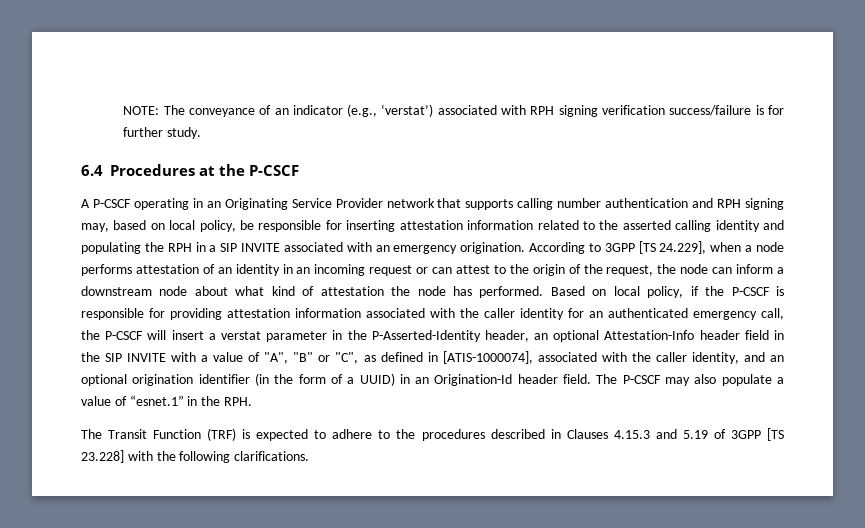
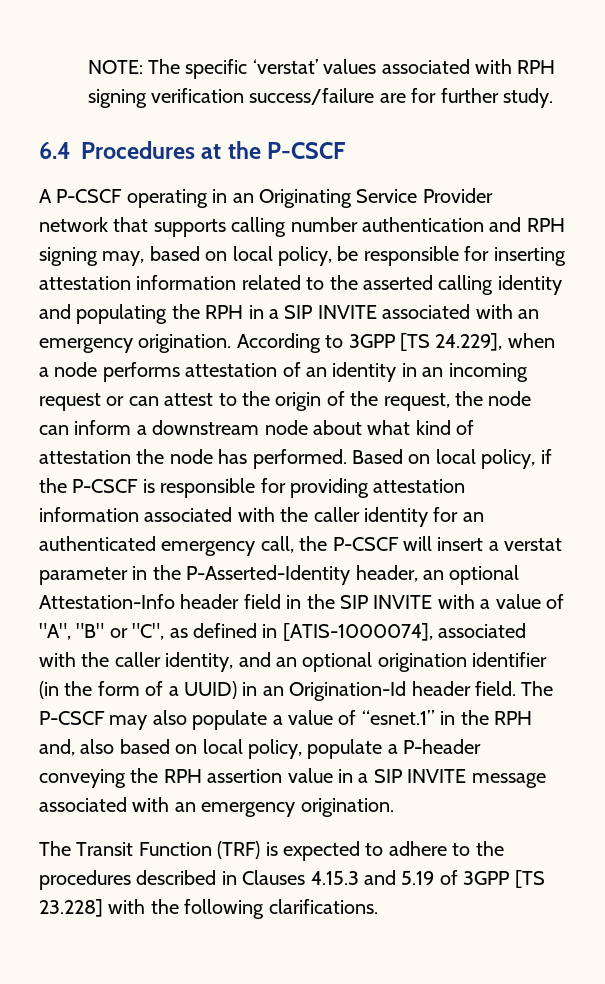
[188,104,434,117] conveyance of an indicator (e.g., ‘verstat’) -> [185,59,377,79] specific ‘verstat’ values
[755,105,764,115] is -> [379,93,406,103] are
[223,397,252,406] RPH. -> [493,711,532,725] [39,739,482,759] [39,768,546,788] [39,797,394,817] RPH and, also based on local policy, populate a P-header conveying the RPH assertion value in a SIP INVITE message associated with an emergency origination.

